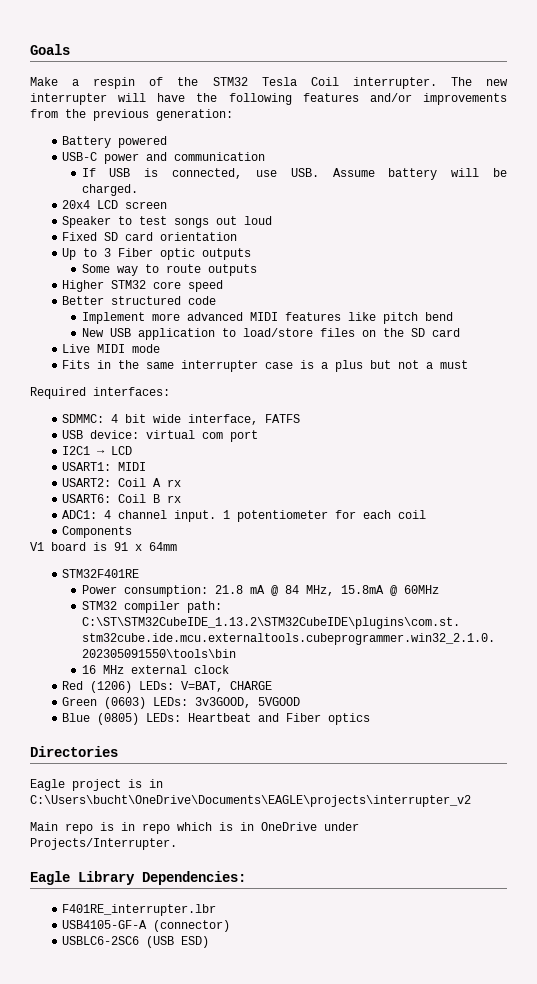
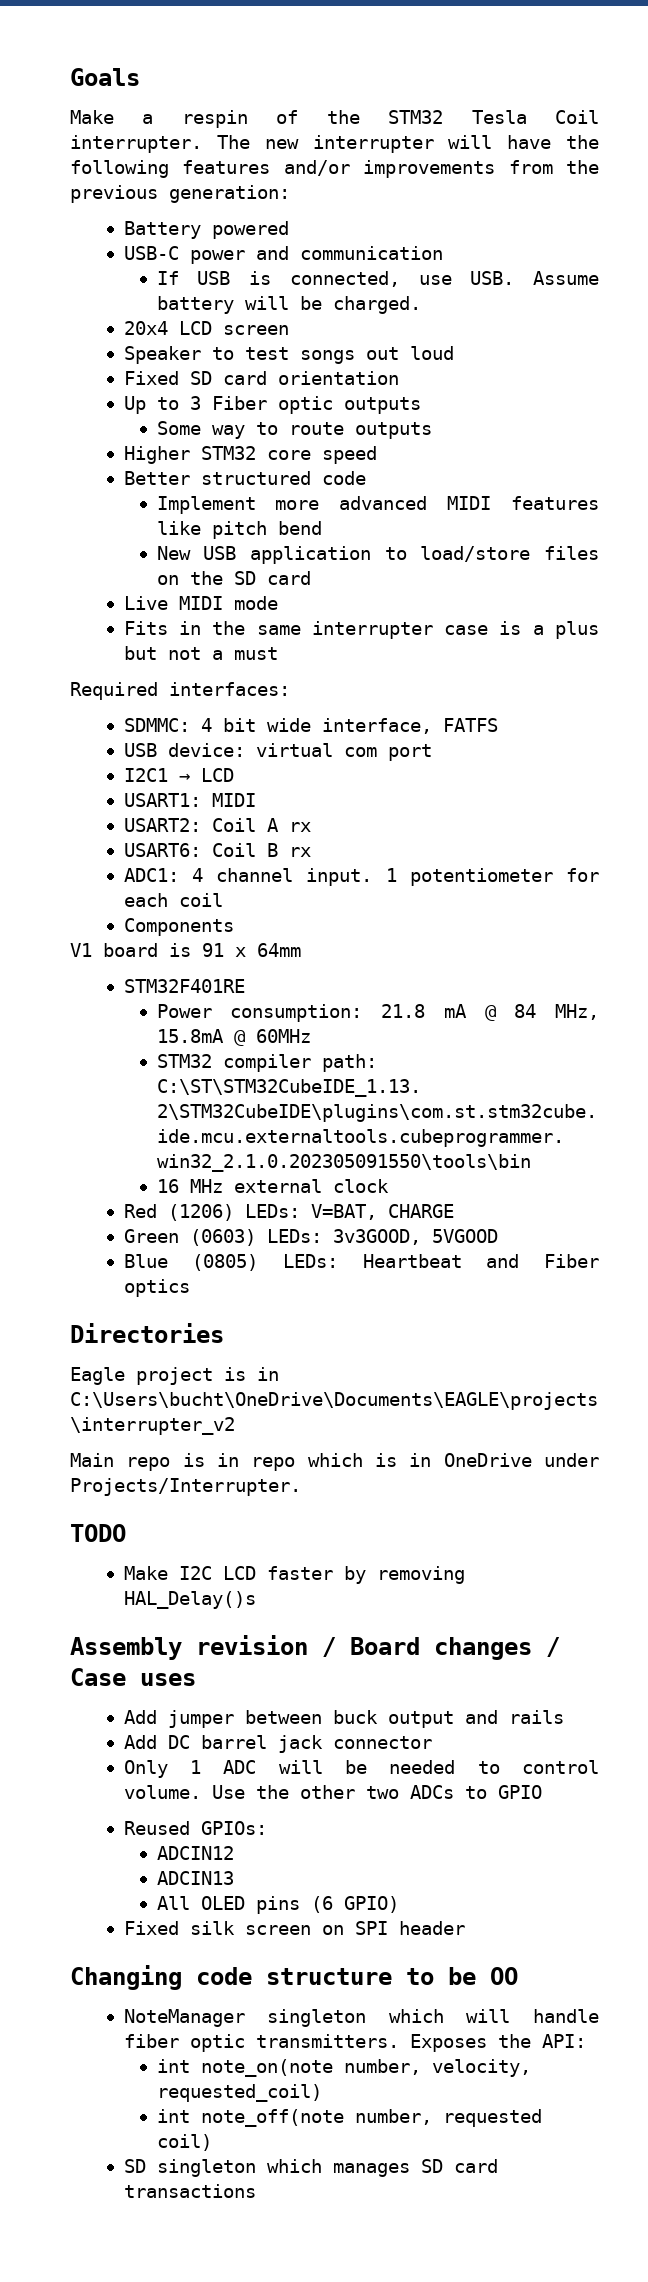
[30,871,246,885] [62,904,217,916] [62,920,231,932] [62,936,210,948] Eagle Library Dependencies: // F401RE_interrupter.lbr // USB4105-GF-A (connector) // USBLC6-2SC6 (USB ESD) -> [70,1524,126,1542] [123,1566,465,1584] [123,1591,256,1609] [70,1635,560,1660] [70,1668,196,1686] [123,1710,564,1728] [123,1735,432,1753] [123,1760,600,1778] [123,1785,542,1799] [123,1821,267,1835] [156,1846,234,1860] [156,1871,234,1885] [156,1896,399,1914] [123,1921,465,1935] [70,1965,518,1990] [123,2009,600,2027] [123,2034,586,2052] [156,2059,531,2077] [156,2084,322,2102] [156,2109,542,2127] [156,2134,212,2151] [123,2159,498,2177] [123,2184,256,2198] TODO // Make I2C LCD faster by removing HAL_Delay()s // Assembly revision / Board changes / Case uses // Add jumper between buck output and rails // Add DC barrel jack connector // Only 1 ADC will be needed to control volume. Use the other two ADCs to GPIO // Reused GPIOs: // ADCIN12 // ADCIN13 // All OLED pins (6 GPIO) // Fixed silk screen on SPI header // Changing code structure to be OO // NoteManager singleton which will handle fiber optic transmitters. Exposes the API: // int note_on(note number, velocity, requested_coil) // int note_off(note number, requested coil) // SD singleton which manages SD card transactions

